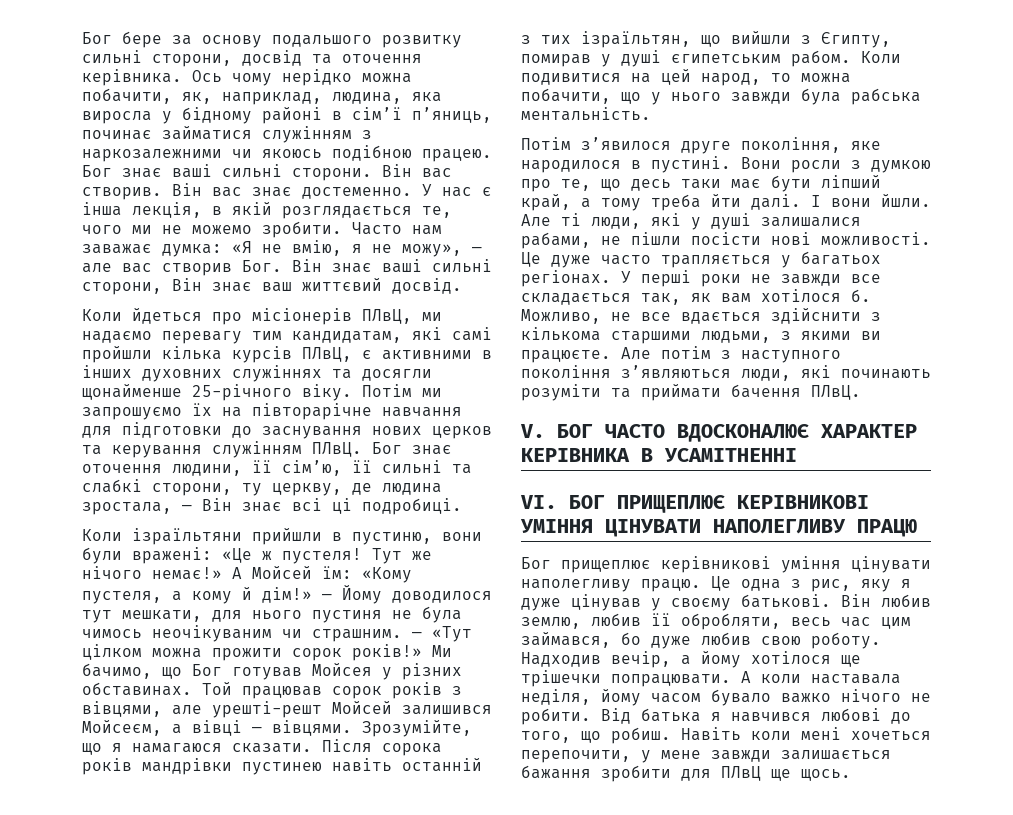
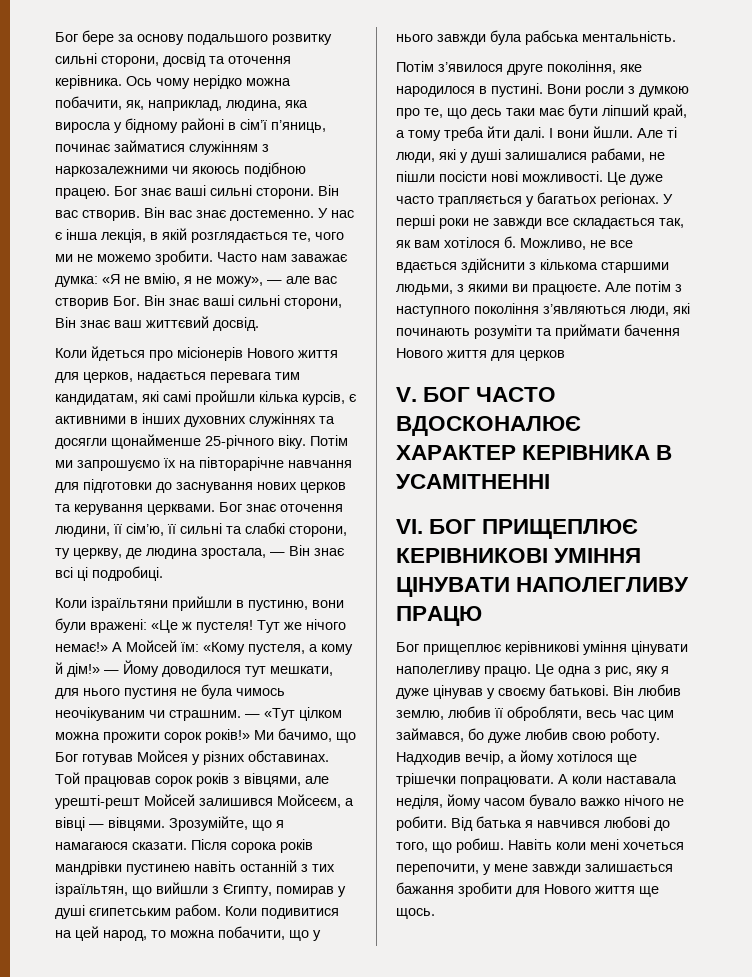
[362,309,442,324] [82,331,242,344] ПЛвЦ, ми надаємо перевагу -> [247,348,338,358] [55,372,272,383] Нового життя для церков, надається перевага
[232,346,352,363] курсів ПЛвЦ, -> [302,391,345,405] курсів,
[212,441,362,458] служінням ПЛвЦ. -> [147,504,215,515] церквами.
[811,385,861,400] ПЛвЦ. -> [396,348,565,361] Нового життя для церков
[721,766,761,781] ПЛвЦ -> [544,884,635,894] Нового життя

